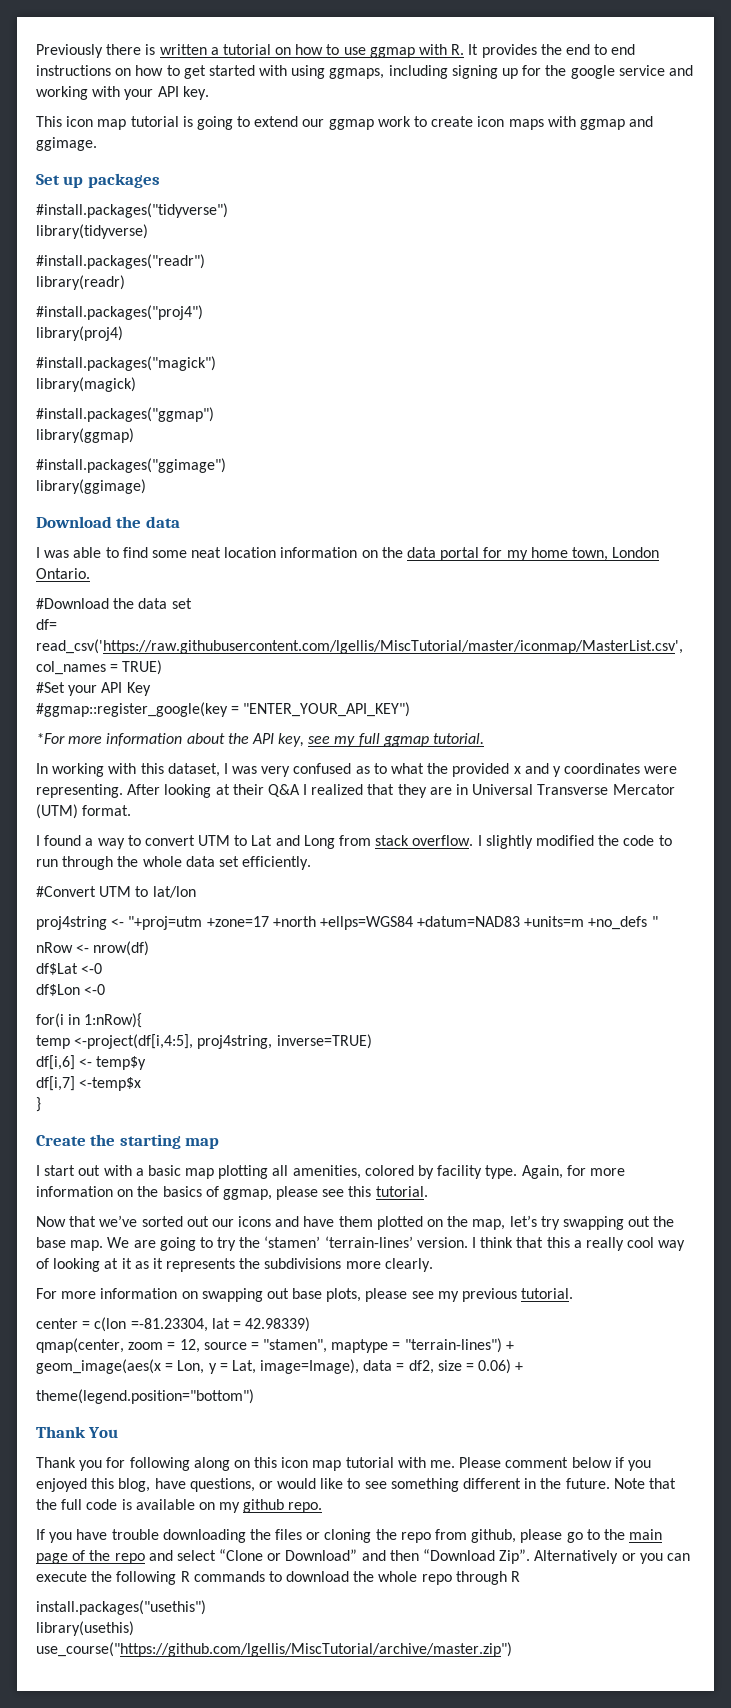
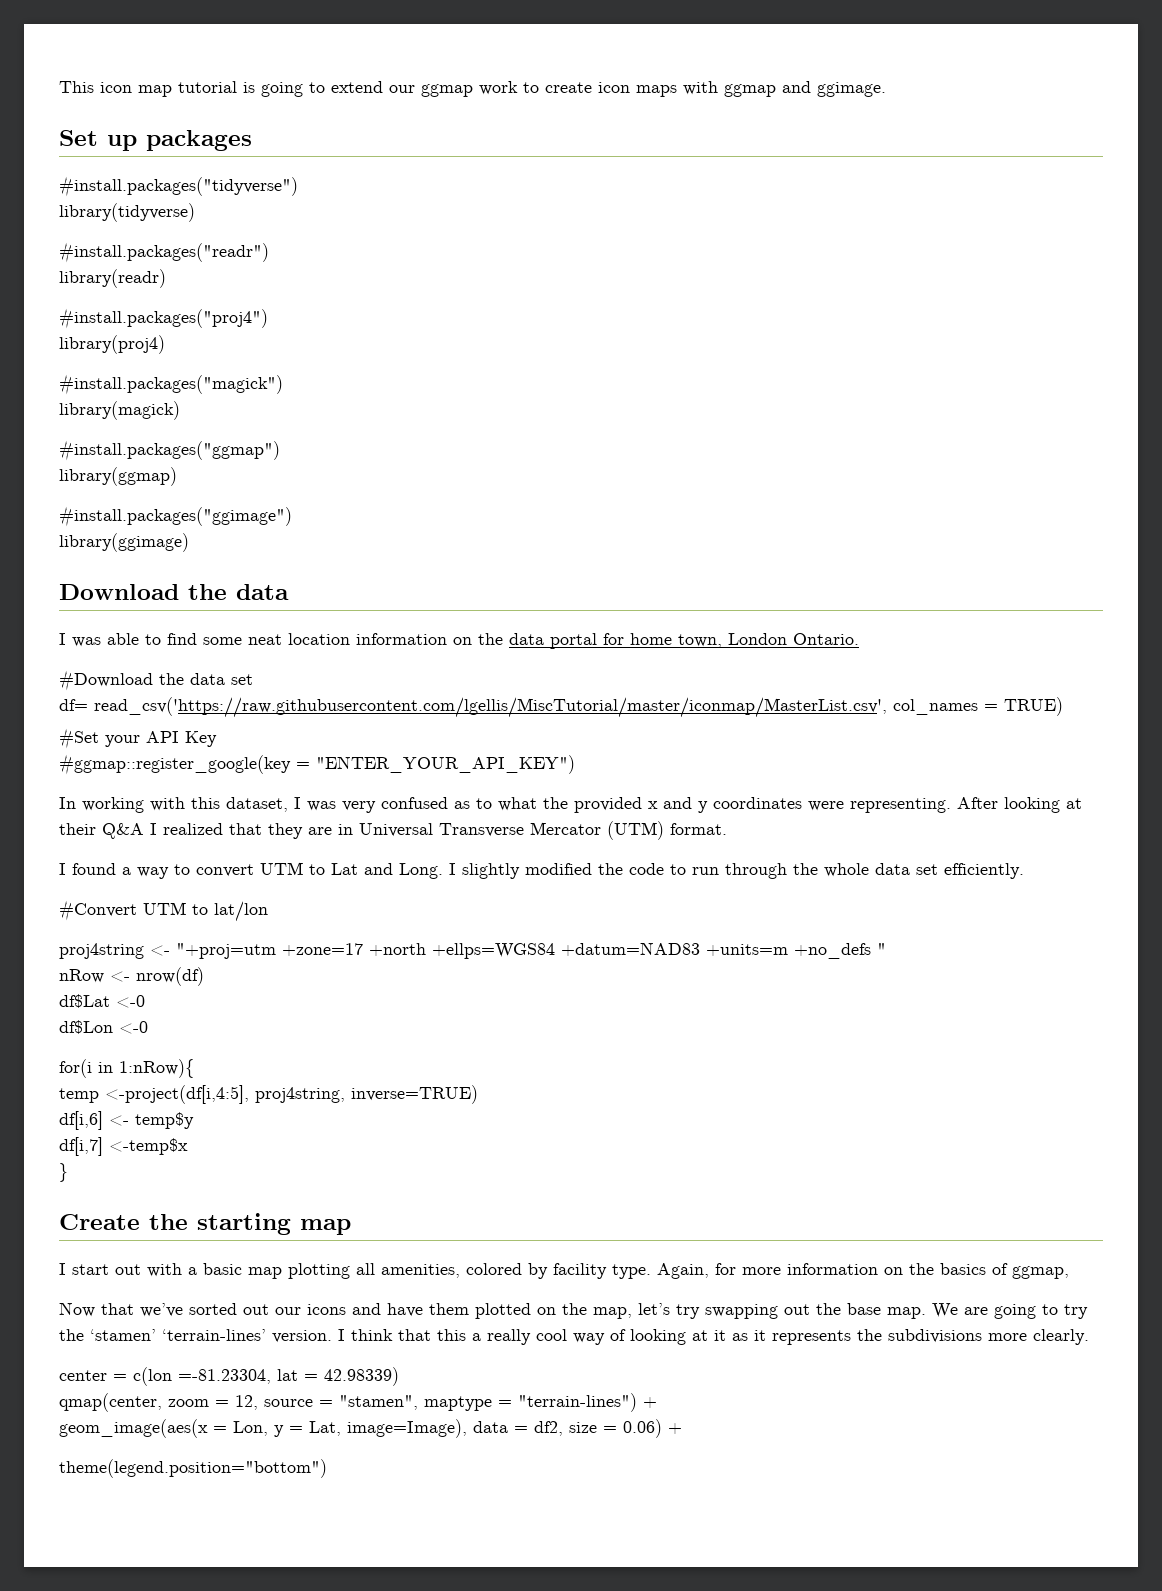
[36,44,636,58] [36,65,693,79] [36,86,209,100] Previously there is written a tutorial on how to use ggmap with R. It provides the end to end instructions on how to get started with using ggmaps, including signing up for the google service and working with your API key. // -> (59, 87) none
[506,550,528,561] my -> (624, 639) none
[36,733,485,747] // *For more information about the API key, see my full ggmap tutorial. -> (575, 764) none
[303,835,474,849] Long from stack overflow. -> [399,863,443,879] Long.
[276,1186,428,1200] please see this tutorial. -> (1069, 1272) none
[36,1288,574,1302] // For more information on swapping out base plots, please see my previous tutorial. -> (1089, 1337) none
[36,1426,119,1438] [36,1457,651,1471] [36,1478,676,1492] [36,1499,323,1513] [36,1529,663,1543] [36,1549,690,1564] [36,1571,521,1585] [36,1600,206,1615] [36,1621,134,1636] [36,1642,512,1657] // Thank You // Thank you for following along on this icon map tutorial with me. Please comment below if you enjoyed this blog, have questions, or would like to see something different in the future. Note that the full code is available on my github repo. // If you have trouble downloading the files or cloning the repo from github, please go to the main page of the repo and select “Clone or Download” and then “Download Zip”. Alternatively or you can execute the following R commands to download the whole repo through R // install.packages("usethis") // library(usethis) // use_course("https://github.com/lgellis/MiscTutorial/archive/master.zip") -> (327, 1468) none

